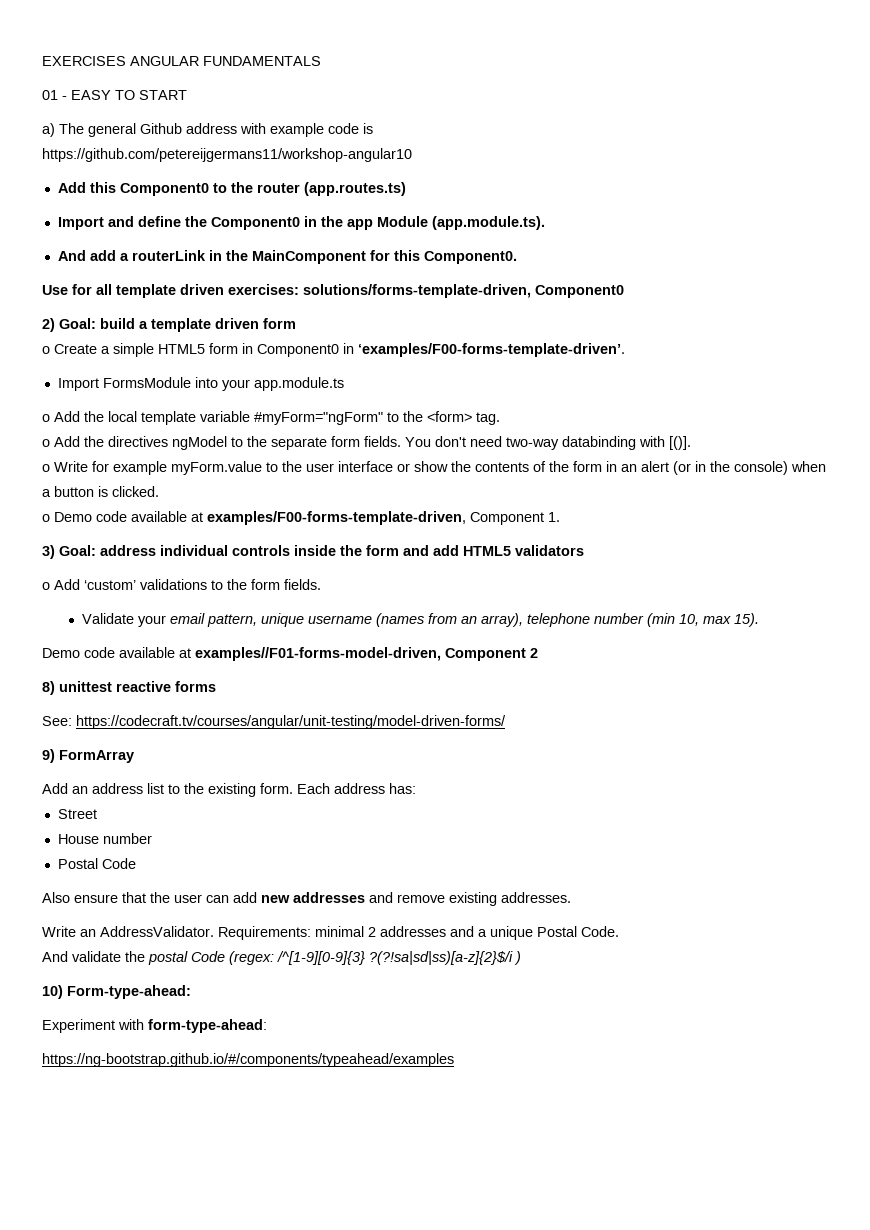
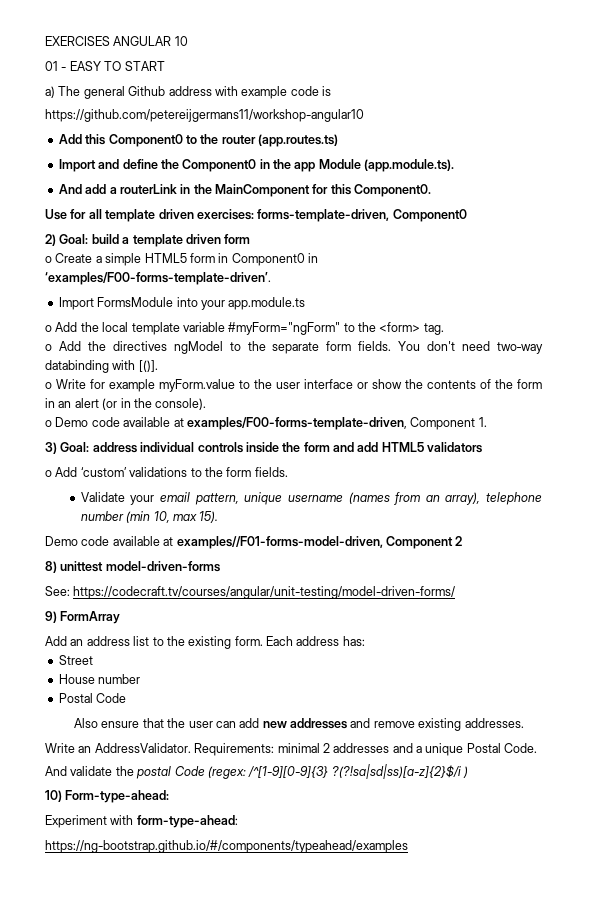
[203,56,321,66] FUNDAMENTALS -> [174,36,188,46] 10
[303,284,531,298] solutions/forms-template-driven, -> [257,209,390,222] forms-template-driven,
[734,461,826,475] [42,486,159,497] console) when a button is clicked. -> [155,398,207,410] console).
[116,681,216,692] reactive forms -> [105,561,220,572] model-driven-forms

